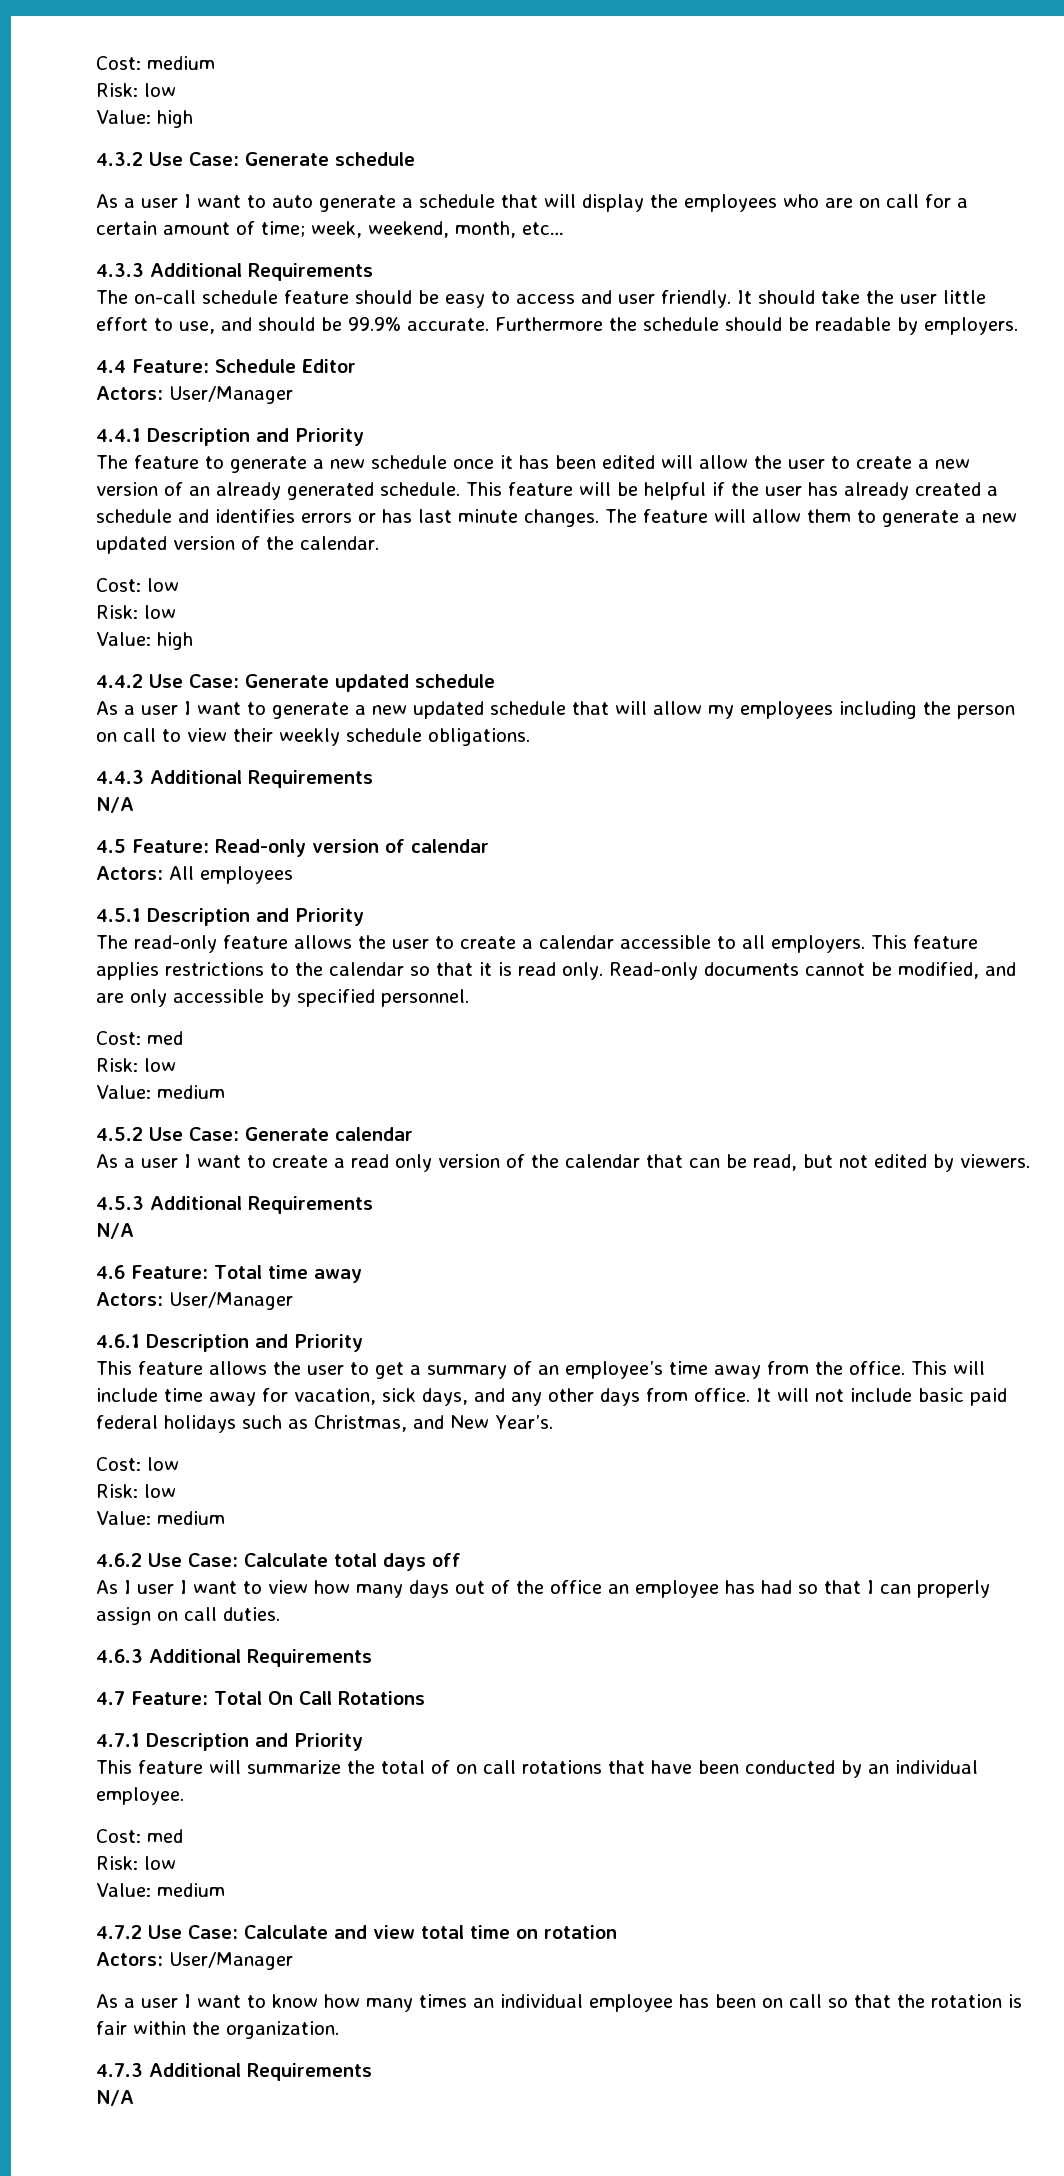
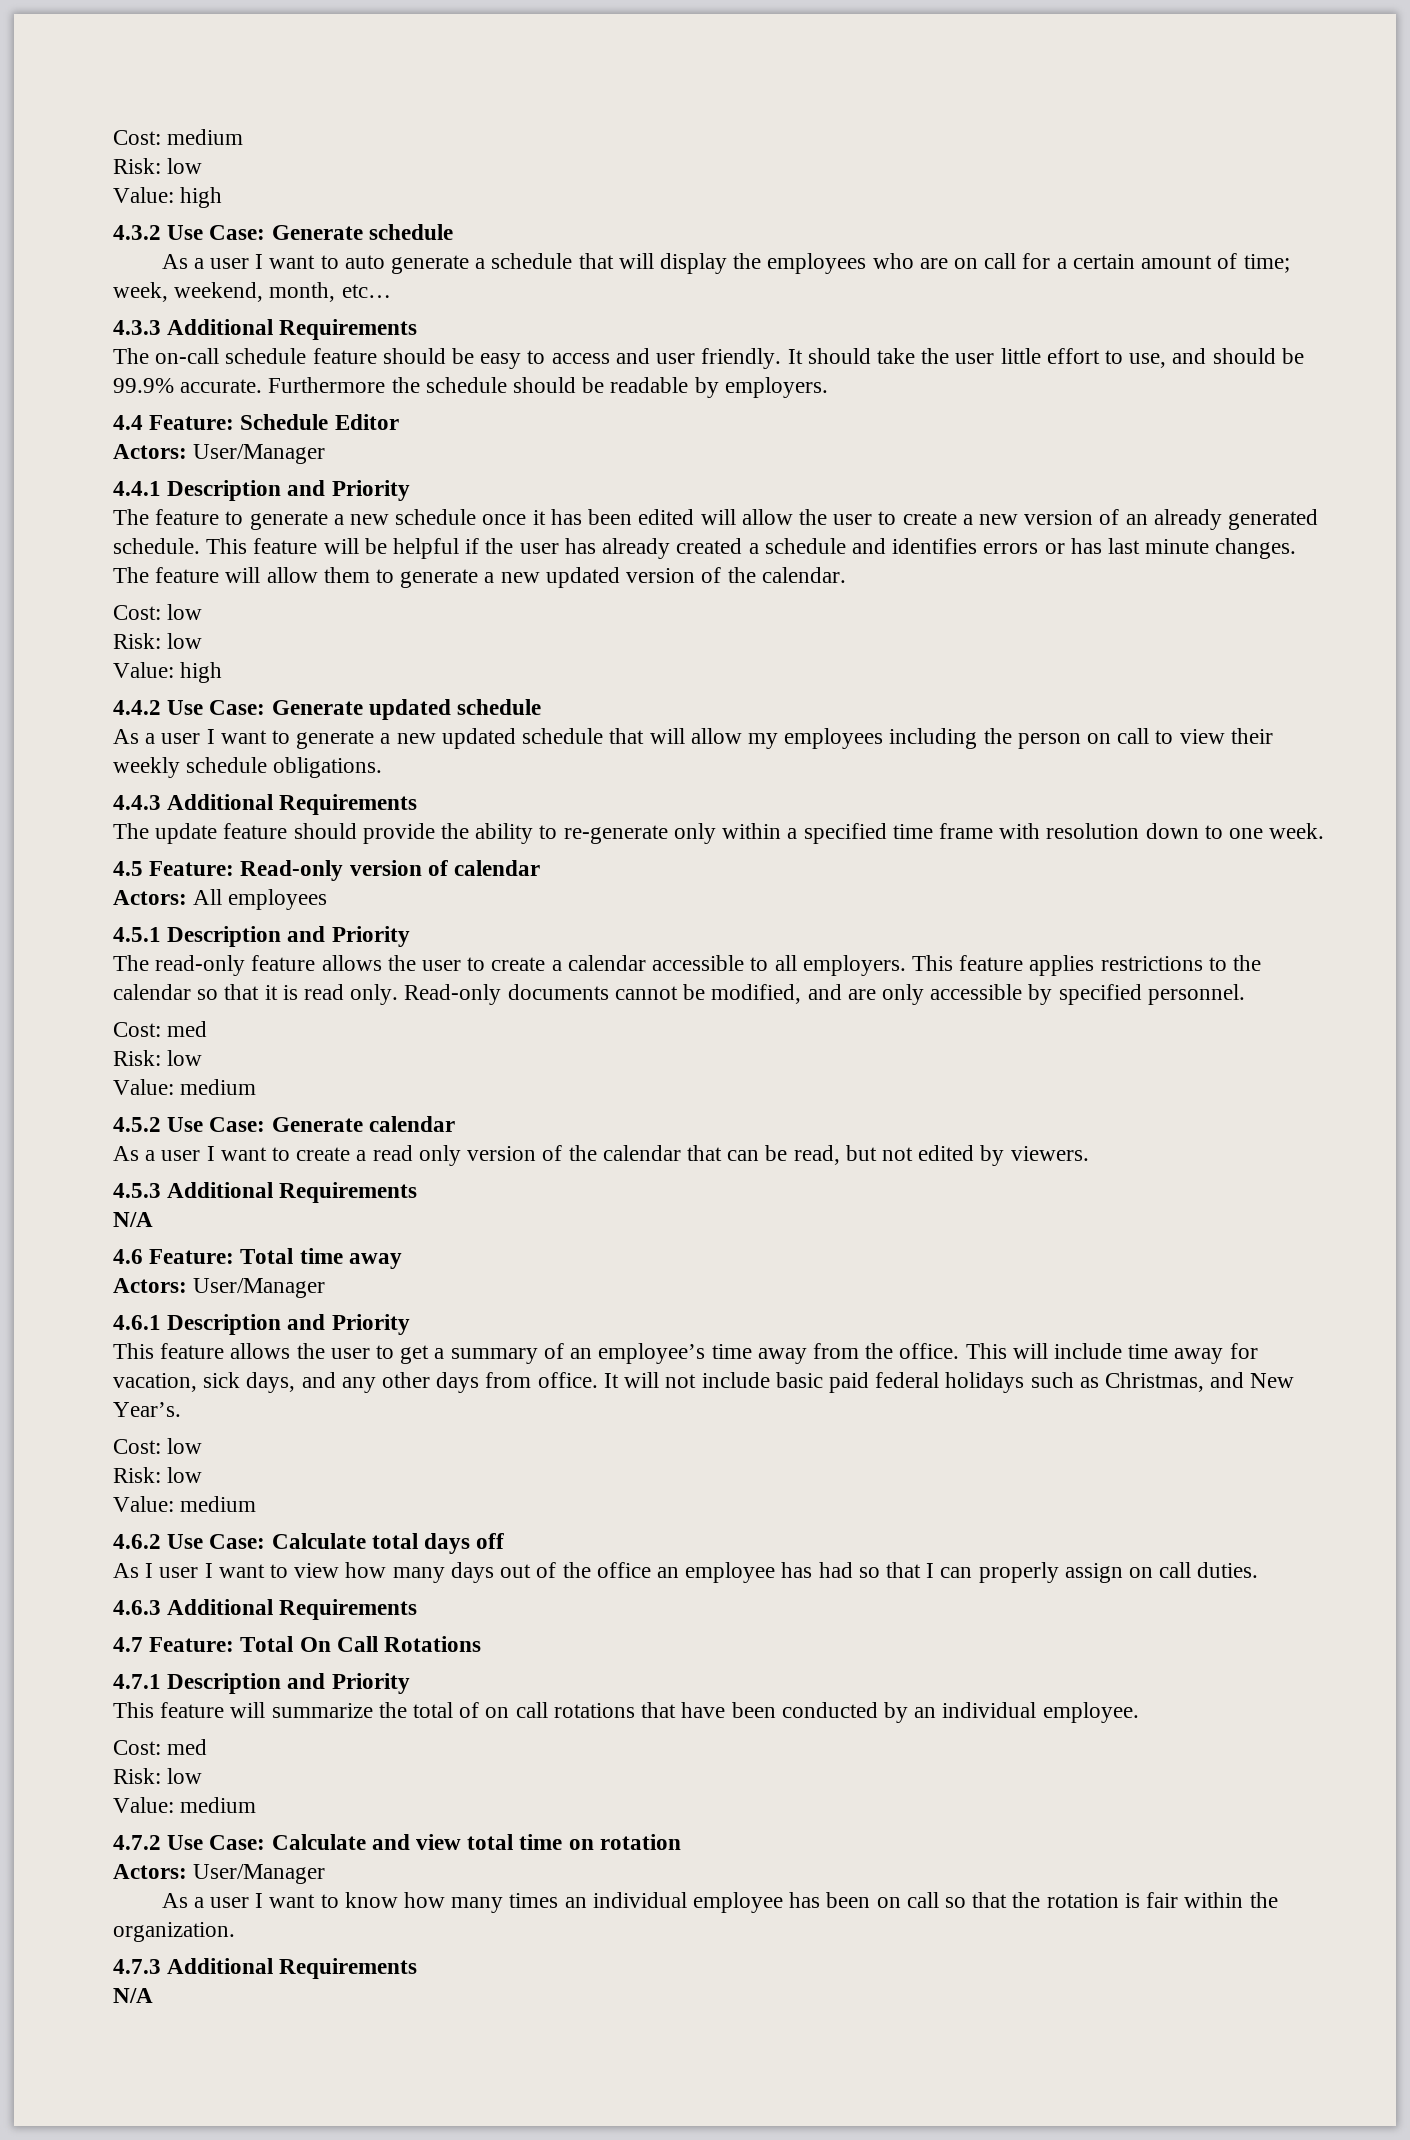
[96,797,134,813] N/A -> [113,823,1325,844] The update feature should provide the ability to re-generate only within a specified time frame with resolution down to one week.

